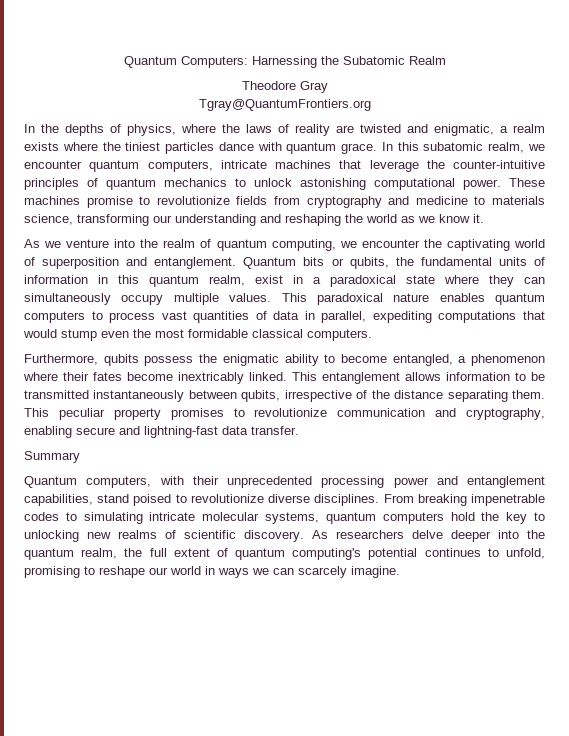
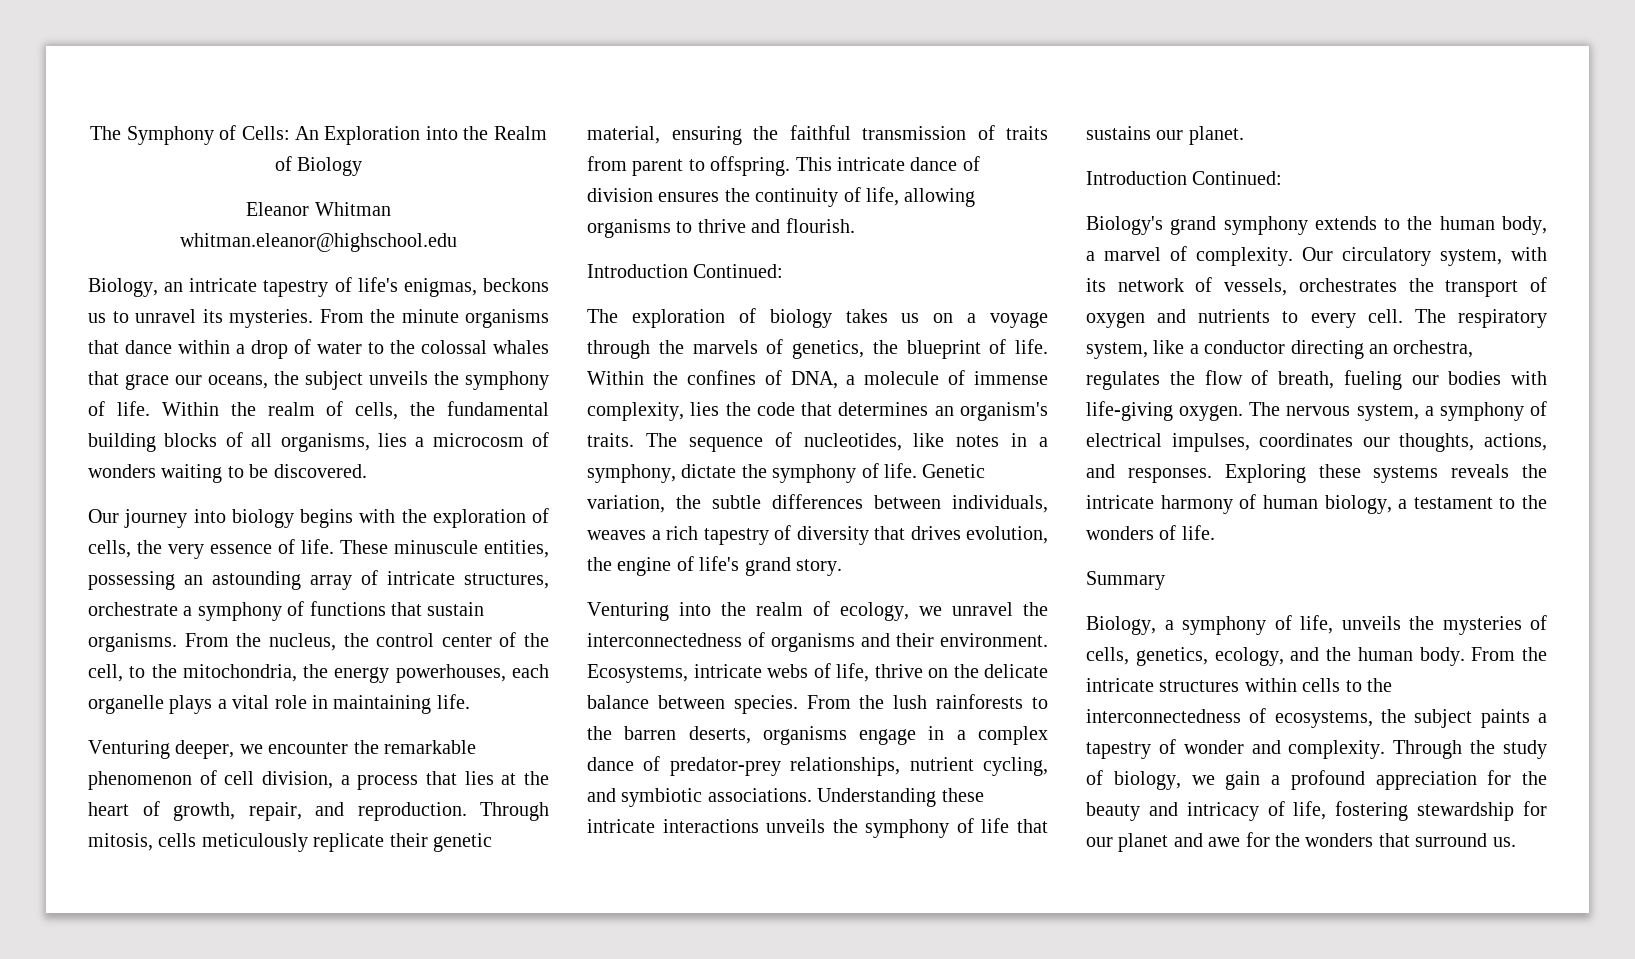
[123,56,446,68] [241,81,328,93] [198,99,371,111] [24,124,545,136] [24,142,545,154] [24,160,545,172] [24,178,545,190] [24,196,546,208] [24,214,484,226] [24,239,545,251] [24,257,545,269] [24,275,545,287] [24,293,545,305] [24,311,545,323] [23,329,372,341] [24,354,545,366] [23,372,545,384] [24,390,546,402] [24,408,545,420] [24,426,299,438] [24,451,80,463] [24,476,545,488] [24,494,545,506] [24,512,545,524] [24,530,545,542] [24,548,545,560] [24,566,400,578] Quantum Computers: Harnessing the Subatomic Realm // Theodore Gray // Tgray@QuantumFrontiers.org // In the depths of physics, where the laws of reality are twisted and enigmatic, a realm exists where the tiniest particles dance with quantum grace. In this subatomic realm, we encounter quantum computers, intricate machines that leverage the counter-intuitive principles of quantum mechanics to unlock astonishing computational power. These machines promise to revolutionize fields from cryptography and medicine to materials science, transforming our understanding and reshaping the world as we know it. // As we venture into the realm of quantum computing, we encounter the captivating world of superposition and entanglement. Quantum bits or qubits, the fundamental units of information in this quantum realm, exist in a paradoxical state where they can simultaneously occupy multiple values. This paradoxical nature enables quantum computers to process vast quantities of data in parallel, expediting computations that would stump even the most formidable classical computers. // Furthermore, qubits possess the enigmatic ability to become entangled, a phenomenon where their fates become inextricably linked. This entanglement allows information to be transmitted instantaneously between qubits, irrespective of the distance separating them. This peculiar property promises to revolutionize communication and cryptography, enabling secure and lightning-fast data transfer. // Summary // Quantum computers, with their unprecedented processing power and entanglement capabilities, stand poised to revolutionize diverse disciplines. From breaking impenetrable codes to simulating intricate molecular systems, quantum computers hold the key to unlocking new realms of scientific discovery. As researchers delve deeper into the quantum realm, the full extent of quantum computing's potential continues to unfold, promising to reshape our world in ways we can scarcely imagine. -> [90,125,547,145] [274,156,363,176] [246,202,391,216] [180,233,457,252] [88,277,549,297] [88,309,549,328] [88,339,549,359] [88,371,549,390] [88,401,549,420] [88,432,549,452] [88,464,367,483] [88,508,549,528] [88,539,549,559] [88,570,549,590] [88,601,485,621] [88,632,549,652] [88,664,549,683] [88,694,470,714] [88,740,476,759] [88,770,549,790] [88,801,549,821] [88,833,492,852] [587,125,1048,145] [587,156,980,176] [587,187,976,207] [587,218,855,238] [587,264,784,278] [587,308,1048,328] [587,339,1048,359] [587,370,1048,389] [587,402,1048,421] [587,432,1048,452] [587,463,986,483] [587,494,1048,513] [587,525,1048,545] [587,556,842,576] [587,601,1048,621] [587,632,1048,652] [587,663,1048,683] [587,694,1048,714] [587,726,1048,745] [587,756,1048,776] [587,788,984,807] [587,818,1048,838] [1086,126,1244,145] [1086,171,1283,185] [1086,216,1547,235] [1086,246,1547,266] [1086,277,1547,297] [1086,309,1547,328] [1086,340,1474,359] [1086,370,1547,390] [1086,401,1547,421] [1086,433,1547,452] [1086,464,1547,483] [1086,494,1547,514] [1086,525,1215,540] [1086,571,1165,590] [1086,615,1547,635] [1086,647,1547,666] [1086,678,1392,692] [1086,708,1547,728] [1086,739,1547,759] [1086,770,1547,790] [1086,801,1547,821] [1086,832,1516,852] The Symphony of Cells: An Exploration into the Realm of Biology // Eleanor Whitman // whitman.eleanor@highschool.edu // Biology, an intricate tapestry of life's enigmas, beckons us to unravel its mysteries. From the minute organisms that dance within a drop of water to the colossal whales that grace our oceans, the subject unveils the symphony of life. Within the realm of cells, the fundamental building blocks of all organisms, lies a microcosm of wonders waiting to be discovered. // Our journey into biology begins with the exploration of cells, the very essence of life. These minuscule entities, possessing an astounding array of intricate structures, orchestrate a symphony of functions that sustain organisms. From the nucleus, the control center of the cell, to the mitochondria, the energy powerhouses, each organelle plays a vital role in maintaining life. // Venturing deeper, we encounter the remarkable phenomenon of cell division, a process that lies at the heart of growth, repair, and reproduction. Through mitosis, cells meticulously replicate their genetic material, ensuring the faithful transmission of traits from parent to offspring. This intricate dance of division ensures the continuity of life, allowing organisms to thrive and flourish. // Introduction Continued: // The exploration of biology takes us on a voyage through the marvels of genetics, the blueprint of life. Within the confines of DNA, a molecule of immense complexity, lies the code that determines an organism's traits. The sequence of nucleotides, like notes in a symphony, dictate the symphony of life. Genetic variation, the subtle differences between individuals, weaves a rich tapestry of diversity that drives evolution, the engine of life's grand story. // Venturing into the realm of ecology, we unravel the interconnectedness of organisms and their environment. Ecosystems, intricate webs of life, thrive on the delicate balance between species. From the lush rainforests to the barren deserts, organisms engage in a complex dance of predator-prey relationships, nutrient cycling, and symbiotic associations. Understanding these intricate interactions unveils the symphony of life that sustains our planet. // Introduction Continued: // Biology's grand symphony extends to the human body, a marvel of complexity. Our circulatory system, with its network of vessels, orchestrates the transport of oxygen and nutrients to every cell. The respiratory system, like a conductor directing an orchestra, regulates the flow of breath, fueling our bodies with life-giving oxygen. The nervous system, a symphony of electrical impulses, coordinates our thoughts, actions, and responses. Exploring these systems reveals the intricate harmony of human biology, a testament to the wonders of life. // Summary // Biology, a symphony of life, unveils the mysteries of cells, genetics, ecology, and the human body. From the intricate structures within cells to the interconnectedness of ecosystems, the subject paints a tapestry of wonder and complexity. Through the study of biology, we gain a profound appreciation for the beauty and intricacy of life, fostering stewardship for our planet and awe for the wonders that surround us.

